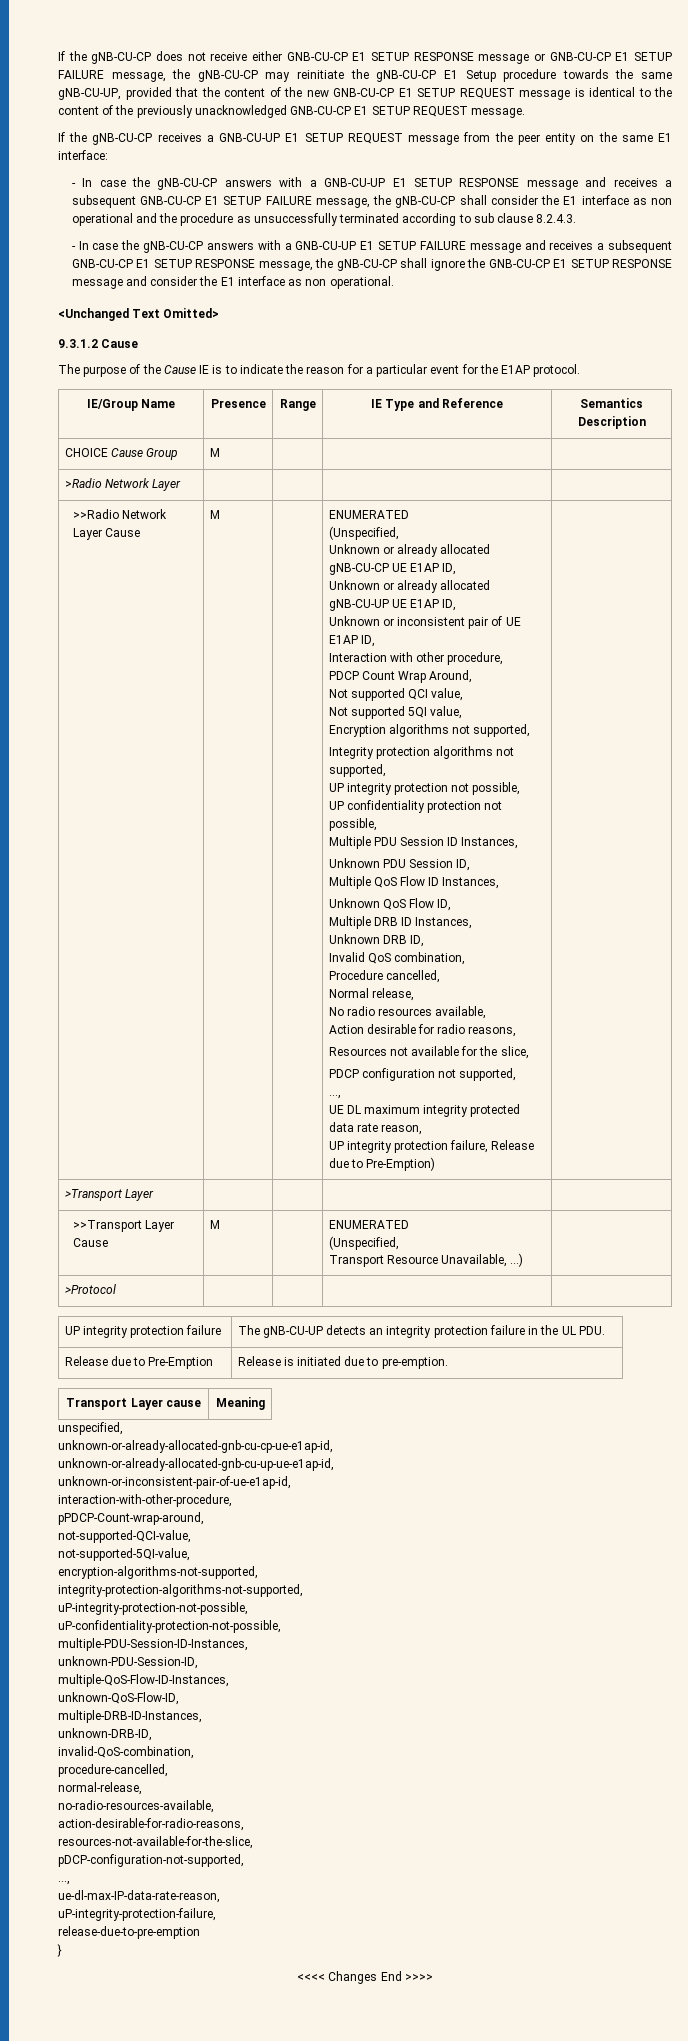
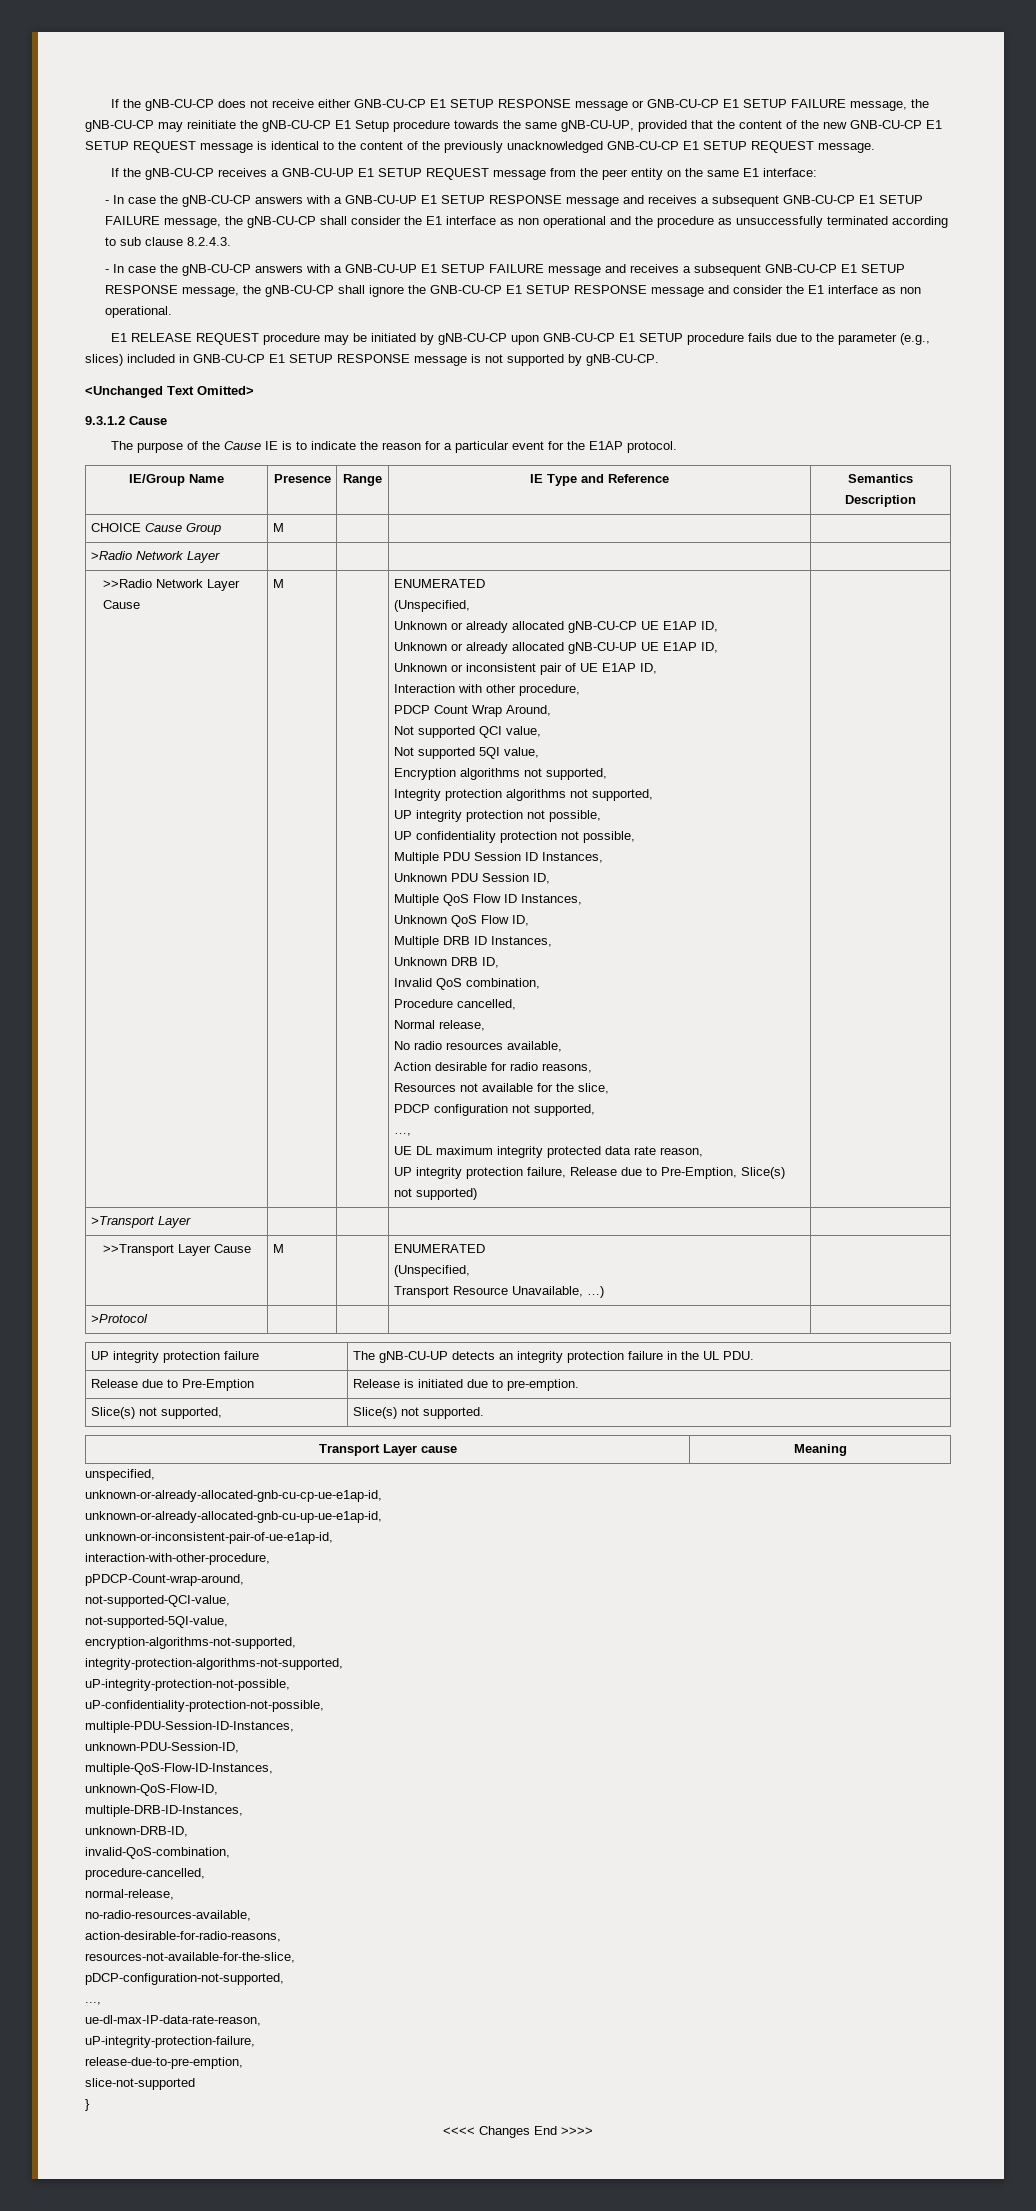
(394, 282) none -> [111,333,931,345] [85,354,659,366] // E1 RELEASE REQUEST procedure may be initiated by gNB-CU-CP upon GNB-CU-CP E1 SETUP procedure fails due to the parameter (e.g., slices) included in GNB-CU-CP E1 SETUP RESPONSE message is not supported by gNB-CU-CP.
[365,1157,435,1171] Pre-Emption) -> [660,1167,785,1179] [393,1188,477,1200] Pre-Emption, Slice(s) not supported)
(448, 1363) none -> [90,1407,222,1419] [352,1407,484,1419] // Slice(s) not supported, | Slice(s) not supported.
[58,1926,200,1939] release-due-to-pre-emption -> [85,2057,243,2069] [85,2078,195,2090] release-due-to-pre-emption, // slice-not-supported

